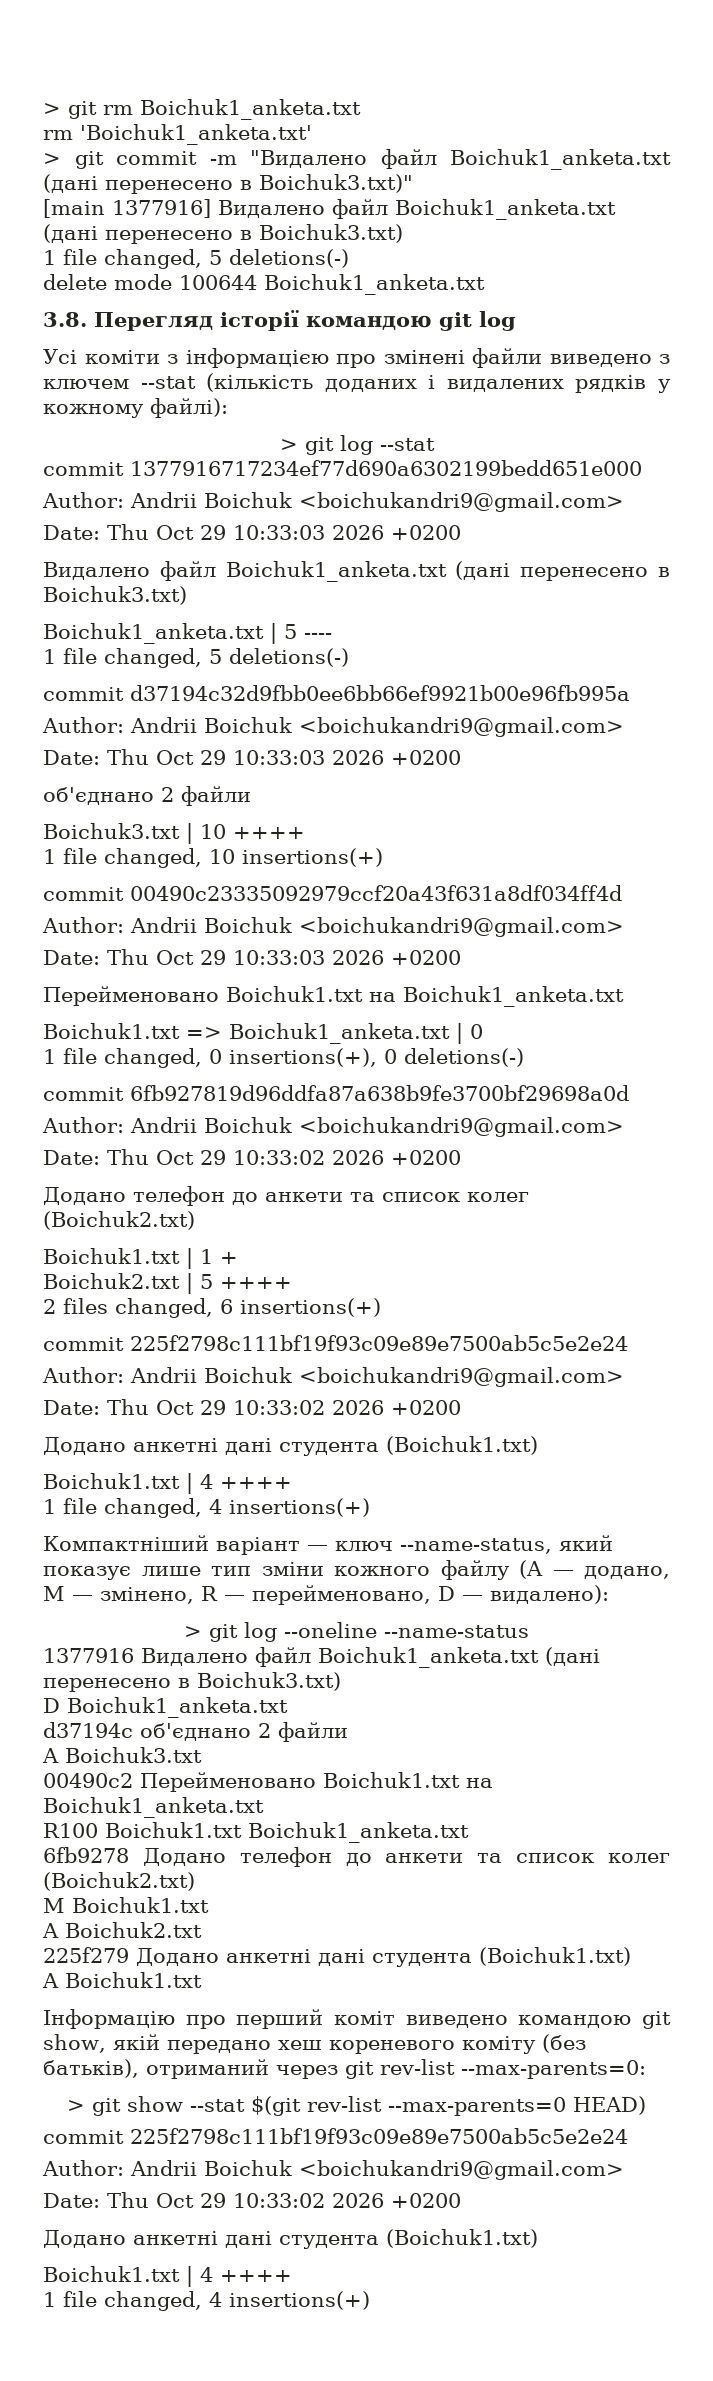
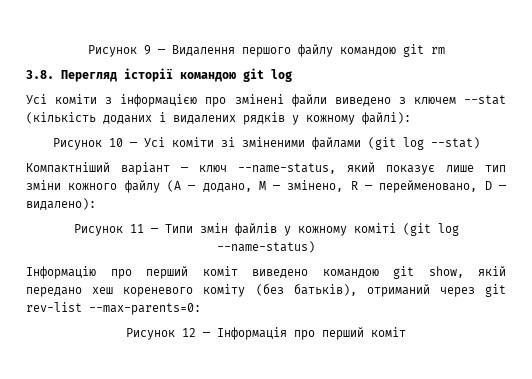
[43,99,361,120] [43,124,312,145] [43,149,671,170] [43,174,413,194] [43,199,616,220] [43,224,403,244] [43,249,349,269] [43,274,485,295] > git rm Boichuk1_anketa.txt // rm 'Boichuk1_anketa.txt' // > git commit -m "Видалено файл Boichuk1_anketa.txt (дані перенесено в Boichuk3.txt)" // [main 1377916] Видалено файл Boichuk1_anketa.txt (дані перенесено в Boichuk3.txt) // 1 file changed, 5 deletions(-) // delete mode 100644 Boichuk1_anketa.txt -> [87,44,445,57] Рисунок 9 — Видалення першого файлу командою git rm
[279,435,435,455] [43,460,642,476] [42,492,624,512] [43,524,461,540] [43,561,670,582] [43,586,187,605] [43,623,332,644] [43,648,349,668] [43,685,630,701] [42,717,624,737] [43,749,461,765] [43,786,251,806] [43,823,305,844] [43,848,383,868] [43,885,622,901] [42,917,624,937] [43,949,461,965] [43,986,624,1007] [43,1023,483,1044] [43,1048,524,1068] [43,1085,629,1101] [42,1117,624,1137] [43,1149,461,1165] [43,1186,529,1206] [43,1211,195,1230] [43,1248,238,1269] [43,1273,292,1294] [43,1298,381,1318] [43,1335,628,1351] [42,1367,624,1387] [43,1399,461,1415] [43,1436,538,1456] [43,1473,292,1494] [43,1498,370,1518] > git log --stat // commit 1377916717234ef77d690a6302199bedd651e000 // Author: Andrii Boichuk <boichukandri9@gmail.com> // Date: Thu Oct 29 10:33:03 2026 +0200 // Видалено файл Boichuk1_anketa.txt (дані перенесено в Boichuk3.txt) // Boichuk1_anketa.txt | 5 ---- // 1 file changed, 5 deletions(-) // commit d37194c32d9fbb0ee6bb66ef9921b00e96fb995a // Author: Andrii Boichuk <boichukandri9@gmail.com> // Date: Thu Oct 29 10:33:03 2026 +0200 // об'єднано 2 файли // Boichuk3.txt | 10 ++++ // 1 file changed, 10 insertions(+) // commit 00490c23335092979ccf20a43f631a8df034ff4d // Author: Andrii Boichuk <boichukandri9@gmail.com> // Date: Thu Oct 29 10:33:03 2026 +0200 // Перейменовано Boichuk1.txt на Boichuk1_anketa.txt // Boichuk1.txt => Boichuk1_anketa.txt | 0 // 1 file changed, 0 insertions(+), 0 deletions(-) // commit 6fb927819d96ddfa87a638b9fe3700bf29698a0d // Author: Andrii Boichuk <boichukandri9@gmail.com> // Date: Thu Oct 29 10:33:02 2026 +0200 // Додано телефон до анкети та список колег (Boichuk2.txt) // Boichuk1.txt | 1 + // Boichuk2.txt | 5 ++++ // 2 files changed, 6 insertions(+) // commit 225f2798c111bf19f93c09e89e7500ab5c5e2e24 // Author: Andrii Boichuk <boichukandri9@gmail.com> // Date: Thu Oct 29 10:33:02 2026 +0200 // Додано анкетні дані студента (Boichuk1.txt) // Boichuk1.txt | 4 ++++ // 1 file changed, 4 insertions(+) -> [52,137,480,150] Рисунок 10 — Усі коміти зі зміненими файлами (git log --stat)
[184,1622,529,1642] [43,1647,600,1668] [43,1672,341,1692] [43,1697,288,1718] [43,1722,348,1742] [42,1747,202,1763] [43,1772,493,1792] [43,1797,264,1818] [43,1822,469,1843] [43,1847,670,1867] [43,1872,195,1891] [43,1897,209,1913] [42,1922,202,1938] [43,1947,631,1967] [42,1972,202,1988] > git log --oneline --name-status // 1377916 Видалено файл Boichuk1_anketa.txt (дані перенесено в Boichuk3.txt) // D Boichuk1_anketa.txt // d37194c об'єднано 2 файли // A Boichuk3.txt // 00490c2 Перейменовано Boichuk1.txt на Boichuk1_anketa.txt // R100 Boichuk1.txt Boichuk1_anketa.txt // 6fb9278 Додано телефон до анкети та список колег (Boichuk2.txt) // M Boichuk1.txt // A Boichuk2.txt // 225f279 Додано анкетні дані студента (Boichuk1.txt) // A Boichuk1.txt -> [73,223,459,236] [217,241,315,253] Рисунок 11 — Типи змін файлів у кожному коміті (git log --name-status)
[67,2096,646,2116] [43,2128,628,2144] [42,2160,624,2180] [43,2192,461,2208] [43,2229,538,2249] [43,2266,292,2287] [43,2291,370,2311] > git show --stat $(git rev-list --max-parents=0 HEAD) // commit 225f2798c111bf19f93c09e89e7500ab5c5e2e24 // Author: Andrii Boichuk <boichukandri9@gmail.com> // Date: Thu Oct 29 10:33:02 2026 +0200 // Додано анкетні дані студента (Boichuk1.txt) // Boichuk1.txt | 4 ++++ // 1 file changed, 4 insertions(+) -> [126,327,406,340] Рисунок 12 — Інформація про перший коміт

